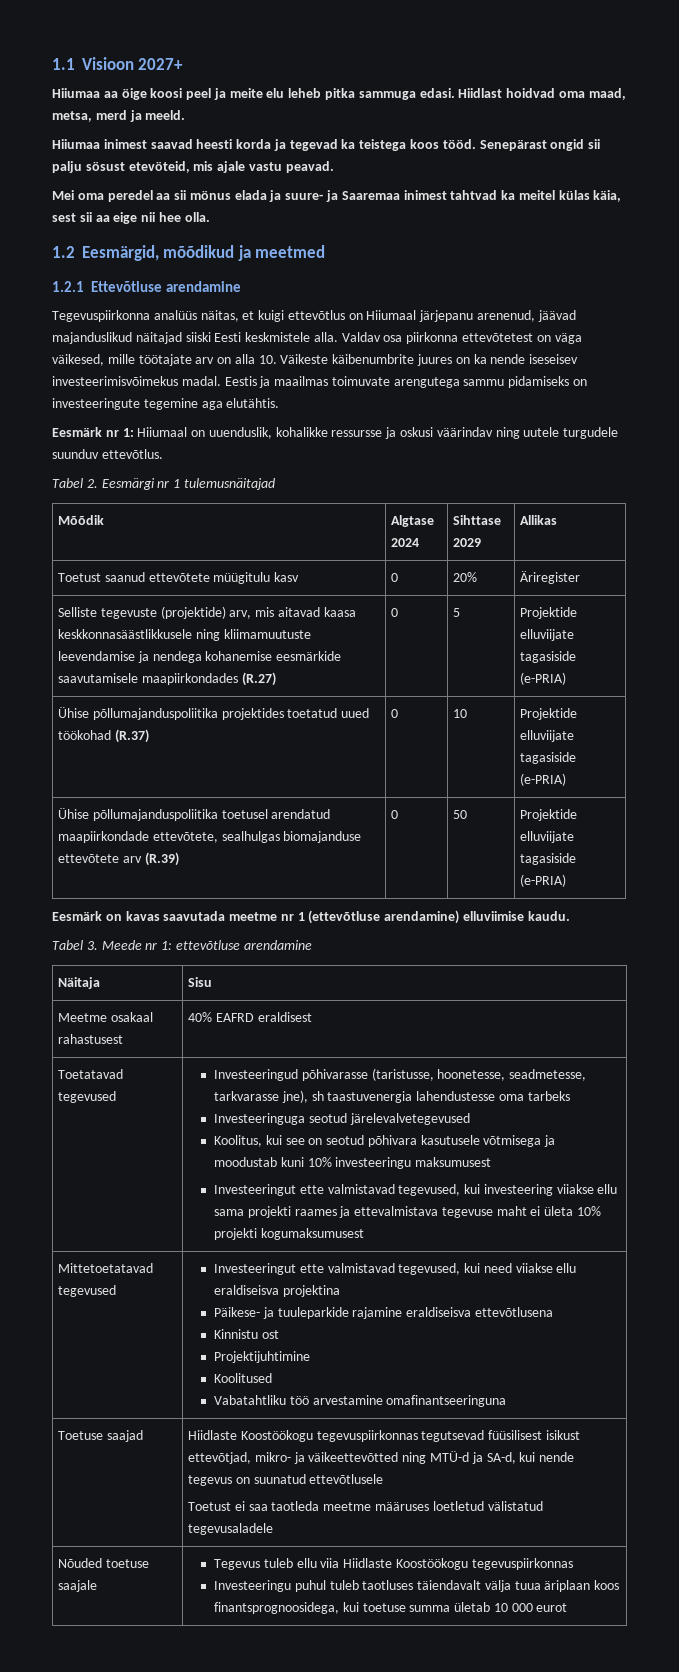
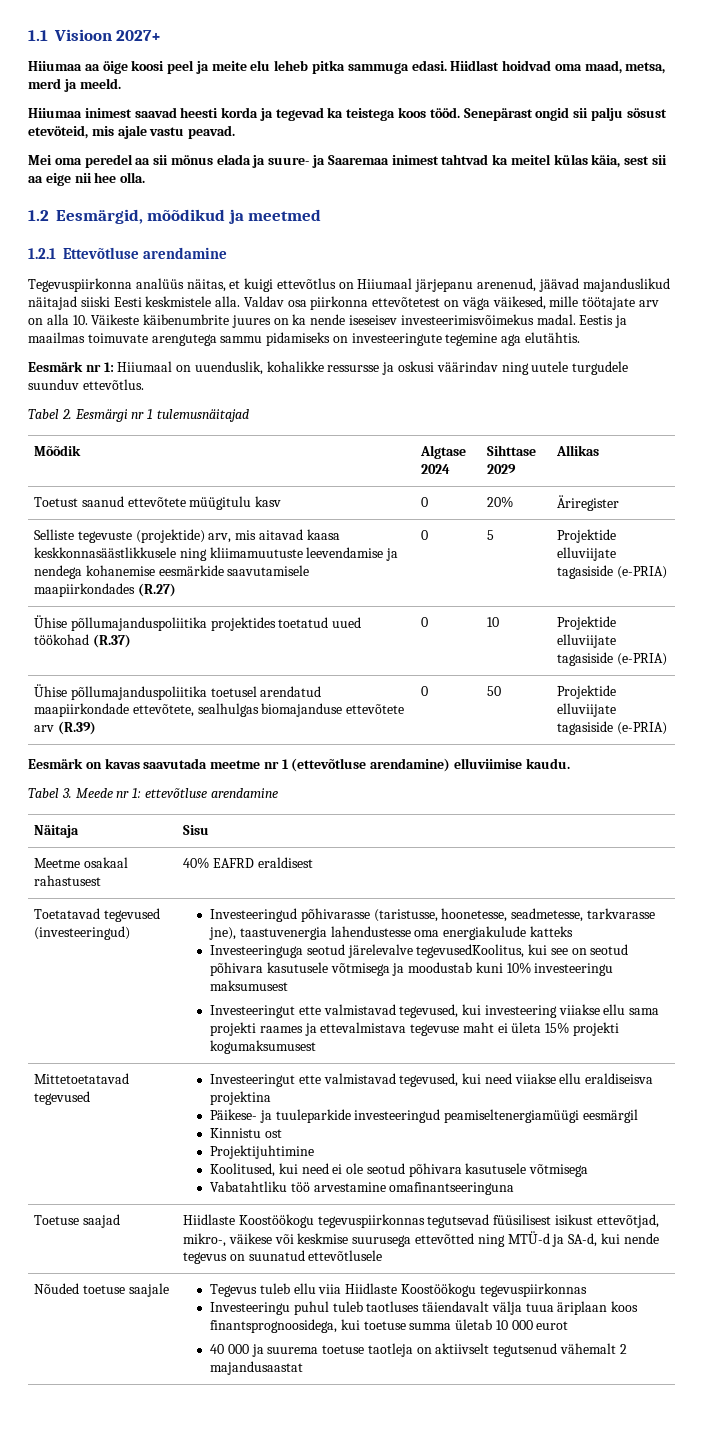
(117, 1097) none -> [34,926,131,940] (investeeringud)
[311,1091,324,1101] sh -> (237, 933) none
[527,1091,570,1101] tarbeks -> [443,926,573,940] energiakulude katteks
[349,1113,470,1125] [214,1135,263,1147] järelevalvetegevused // Koolitus, -> [347,944,525,958] järelevalve tegevusedKoolitus,
[577,1206,602,1216] 10% -> [545,1022,570,1034] 15%
[352,1307,553,1319] rajamine eraldiseisva ettevõtlusena -> [354,1109,638,1123] investeeringud peamiseltenergiamüügi eesmärgil
[214,1373,273,1383] Koolitused -> [210,1163,589,1177] Koolitused, kui need ei ole seotud põhivara kasutusele võtmisega
[254,1452,399,1464] mikro- ja väikeettevõtted -> [183,1233,475,1247] mikro-, väikese või keskmise suurusega ettevõtted
[188,1501,543,1511] [188,1523,274,1535] // Toetust ei saa taotleda meetme määruses loetletud välistatud tegevusaladele -> (383, 1255) none
(568, 1607) none -> [210,1343,627,1357] [210,1361,304,1375] // 40 000 ja suurema toetuse taotleja on aktiivselt tegutsenud vähemalt 2 majandusaastat

